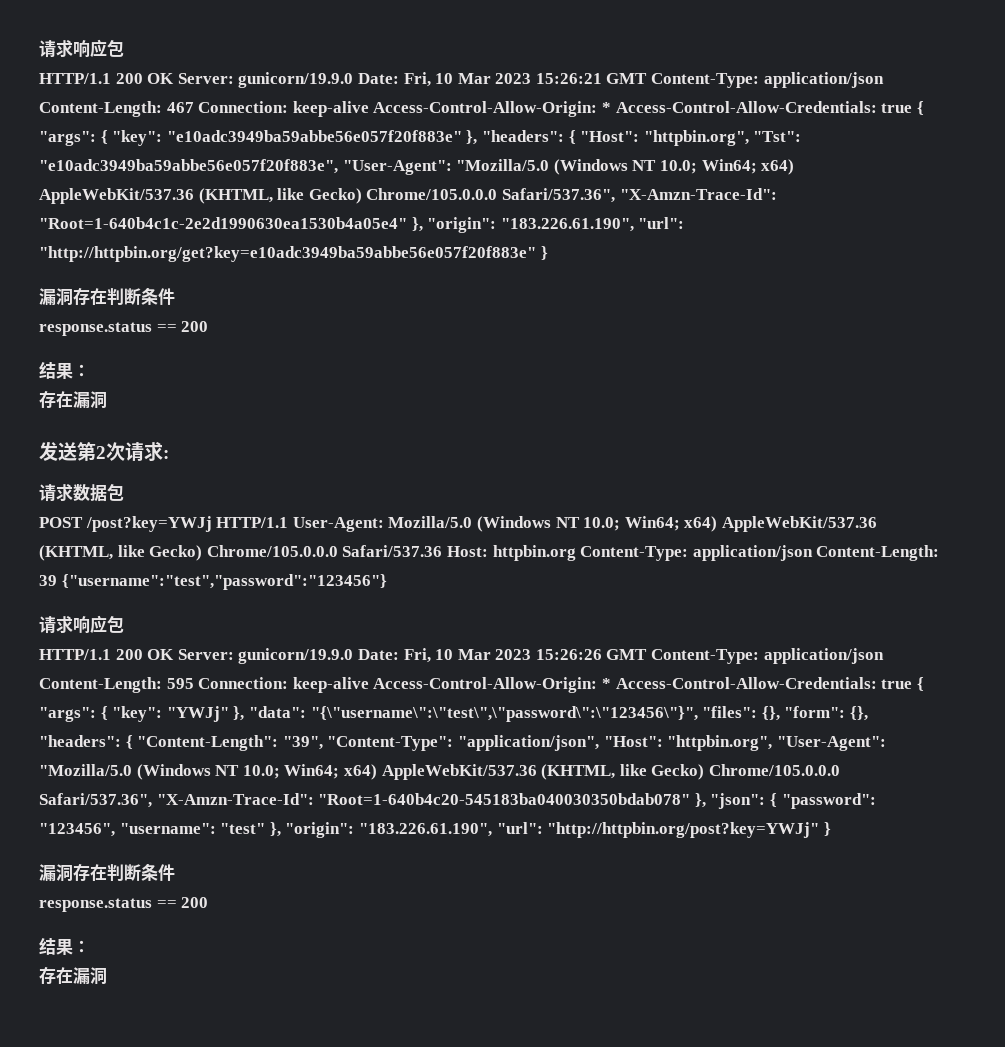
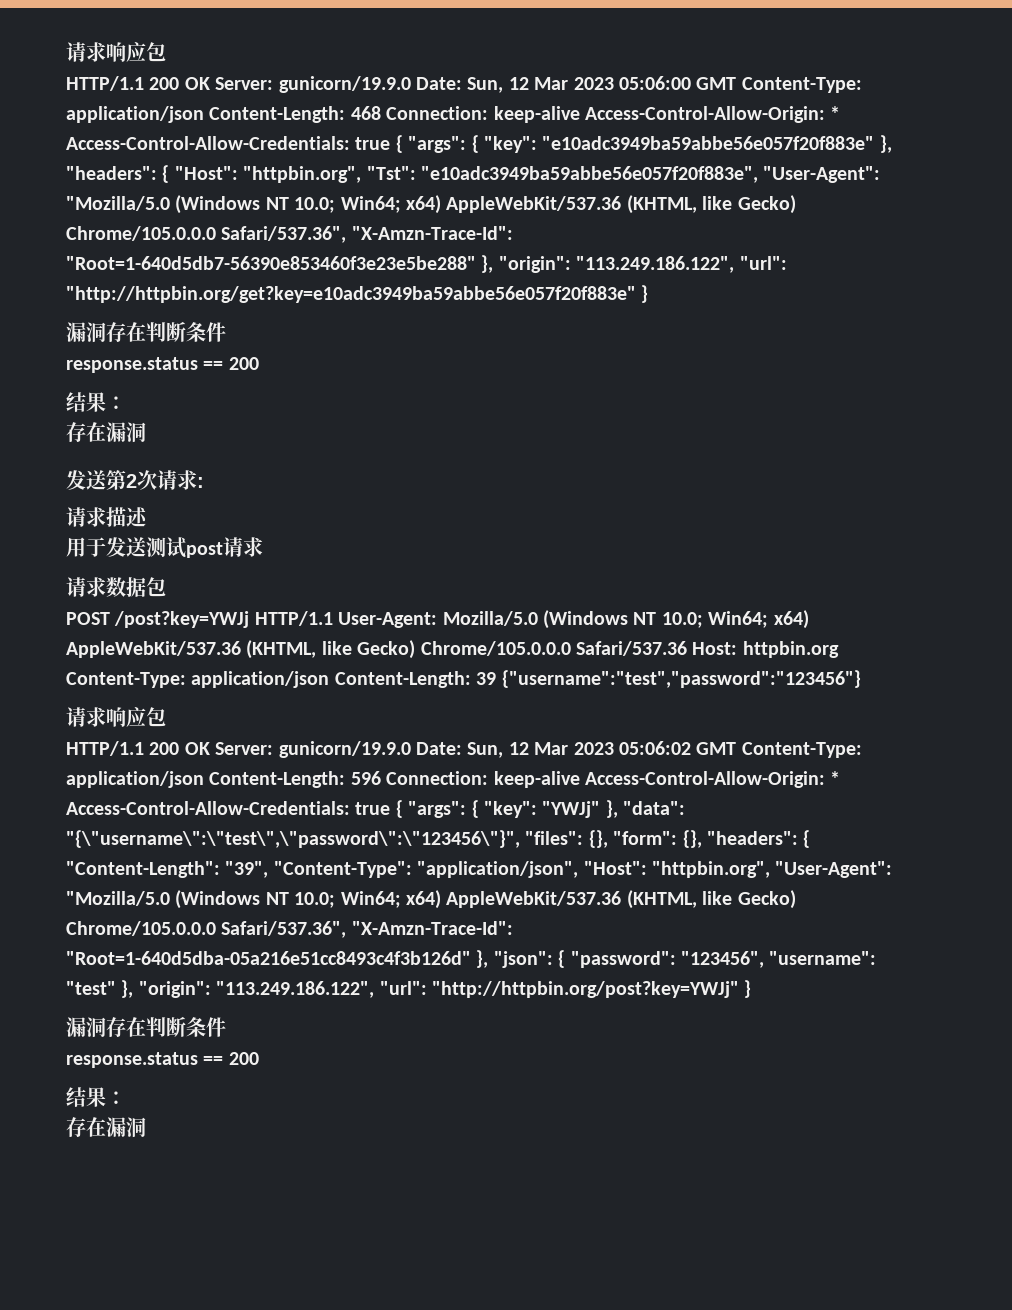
[39,39,124,58] [39,72,884,88] [39,101,194,117] 请求响应包 // HTTP/1.1 200 OK Server: gunicorn/19.9.0 Date: Fri, 10 Mar 2023 15:26:21 GMT Content-Type: application/json Content-Length: 467 -> [66,42,166,62] [66,76,862,93] [66,106,381,123] 请求响应包 // HTTP/1.1 200 OK Server: gunicorn/19.9.0 Date: Sun, 12 Mar 2023 05:06:00 GMT Content-Type: application/json Content-Length: 468
[39,217,634,233] "Root=1-640b4c1c-2e2d1990630ea1530b4a05e4" }, "origin": "183.226.61.190", -> [66,255,735,273] "Root=1-640d5db7-56390e853460f3e23e5be288" }, "origin": "113.249.186.122",
(169, 454) none -> [66,507,148,527] [66,537,263,558] // 请求描述 // 用于发送测试post请求
[403,648,884,664] [39,677,194,693] Fri, 10 Mar 2023 15:26:26 GMT Content-Type: application/json Content-Length: 595 -> [467,741,862,758] [66,771,381,788] Sun, 12 Mar 2023 05:06:02 GMT Content-Type: application/json Content-Length: 596
[318,793,691,805] "Root=1-640b4c20-545183ba040030350bdab078" -> [66,951,471,965] "Root=1-640d5dba-05a216e51cc8493c4f3b126d"
[358,823,492,837] "183.226.61.190", -> [216,981,375,998] "113.249.186.122",

